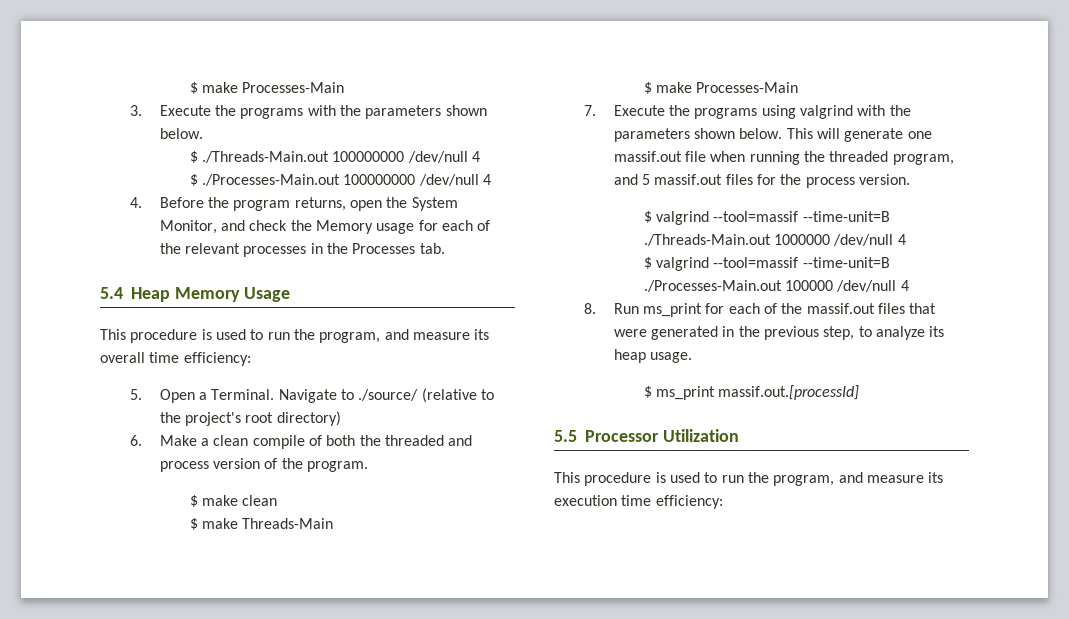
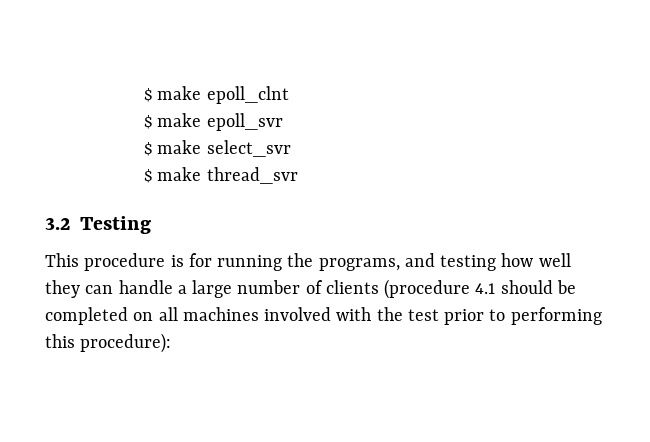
[189,82,345,94] [129,105,487,119] [159,128,203,139] [189,151,480,163] [189,174,491,186] [129,197,458,211] [159,220,491,234] [159,243,445,257] [100,287,291,302] [100,329,490,343] [100,352,251,366] [129,388,495,403] [159,411,341,426] [129,435,473,449] [159,458,369,472] [189,495,278,507] [189,518,334,530] [643,82,799,94] [583,105,911,119] [613,128,932,142] [613,151,954,165] [613,174,911,188] [643,211,890,225] [643,234,906,246] [643,257,890,271] [643,280,909,292] [583,303,937,317] [613,326,945,340] [613,349,693,363] [643,385,860,400] [554,429,739,442] [554,472,944,486] [554,495,723,509] $ make Processes-Main // 3. Execute the programs with the parameters shown below. // $ ./Threads-Main.out 100000000 /dev/null 4 // $ ./Processes-Main.out 100000000 /dev/null 4 // 4. Before the program returns, open the System Monitor, and check the Memory usage for each of the relevant processes in the Processes tab. // 5.4 Heap Memory Usage // This procedure is used to run the program, and measure its overall time efficiency: // 5. Open a Terminal. Navigate to ./source/ (relative to the project's root directory) // 6. Make a clean compile of both the threaded and process version of the program. // $ make clean // $ make Threads-Main // $ make Processes-Main // 7. Execute the programs using valgrind with the parameters shown below. This will generate one massif.out file when running the threaded program, and 5 massif.out files for the process version. // $ valgrind --tool=massif --time-unit=B ./Threads-Main.out 1000000 /dev/null 4 // $ valgrind --tool=massif --time-unit=B ./Processes-Main.out 100000 /dev/null 4 // 8. Run ms_print for each of the massif.out files that were generated in the previous step, to analyze its heap usage. // $ ms_print massif.out.[processId] // 5.5 Processor Utilization // This procedure is used to run the program, and measure its execution time efficiency: -> [144,86,289,104] [144,113,283,131] [144,140,291,157] [144,167,298,184] [45,216,151,234] [45,253,571,271] [45,279,576,299] [45,307,602,325] [45,333,172,353] $ make epoll_clnt // $ make epoll_svr // $ make select_svr // $ make thread_svr // 3.2 Testing // This procedure is for running the programs, and testing how well they can handle a large number of clients (procedure 4.1 should be completed on all machines involved with the test prior to performing this procedure):

